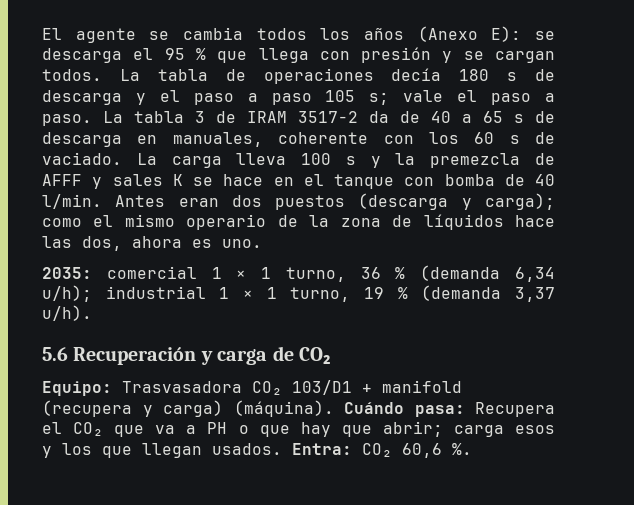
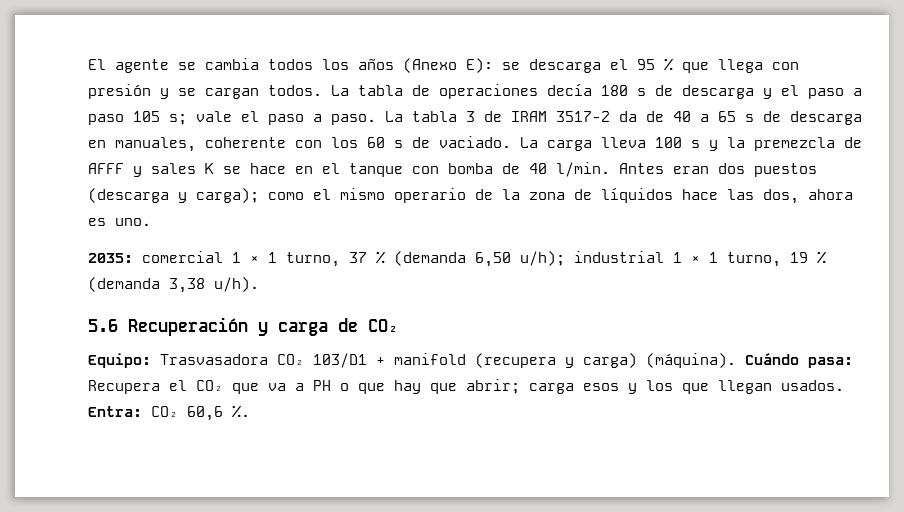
[360,265,555,282] 36 % (demanda 6,34 -> [349,251,511,267] 37 % (demanda 6,50
[515,287,555,302] 3,37 -> [169,278,205,293] 3,38

